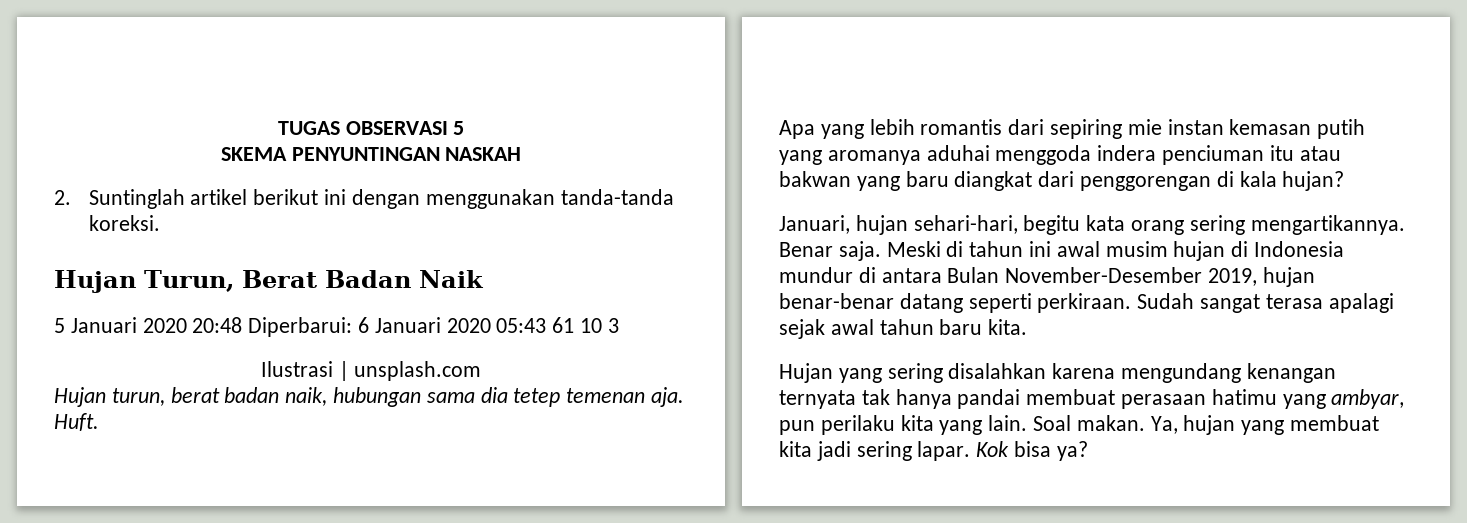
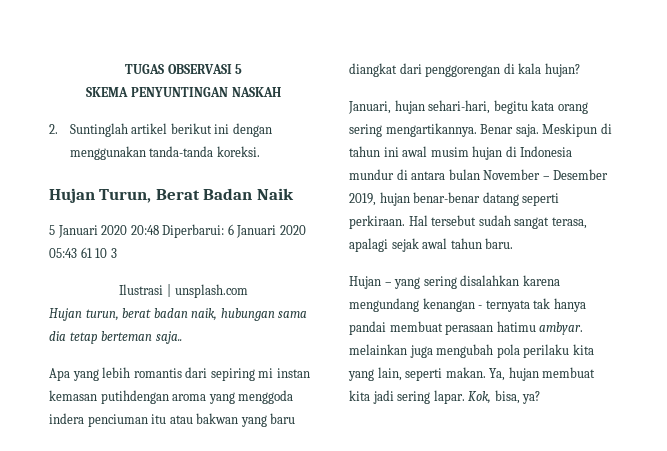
[513,387,685,407] [54,413,99,431] tetep temenan aja. Huft. -> [69,331,182,344] tetap berteman saja..
[1127,119,1162,135] mie -> [258,368,274,378] mi
[1317,119,1366,139] [779,145,990,165] putih yang aromanya aduhai -> [100,390,235,404] putihdengan aroma yang
[886,241,941,257] Meski -> [542,123,598,137] Meskipun
[947,267,1203,283] Bulan November-Desember -> [448,169,609,180] bulan November – Desember
[1137,293,1323,313] Sudah sangat terasa -> [408,215,587,229] Hal tersebut sudah sangat terasa,
[939,319,1028,335] [779,363,833,383] baru kita. // Hujan -> [485,238,514,249] [349,276,392,289] baru. // Hujan –
(1336, 373) none -> [478,305,483,309] -
[1282,389,1405,409] [779,420,815,435] yang ambyar, pun -> [539,322,584,335] [349,344,520,358] ambyar. melainkan juga mengubah pola
[988,415,1072,431] lain. Soal -> [377,367,443,381] lain, seperti
[1241,420,1285,435] yang -> (539, 374) none
[976,441,1052,457] Kok bisa -> [468,390,520,404] Kok, bisa,

